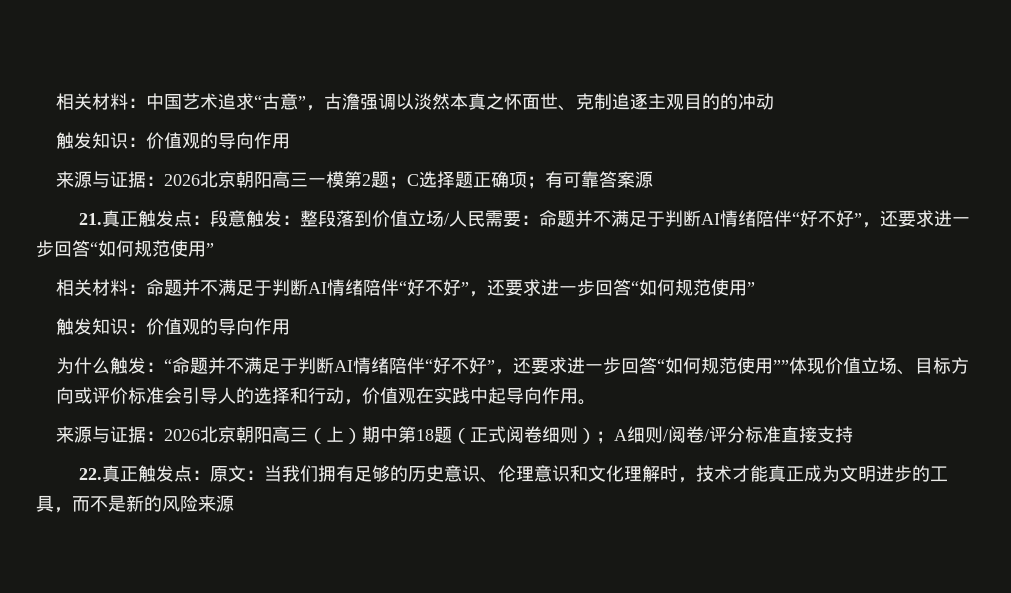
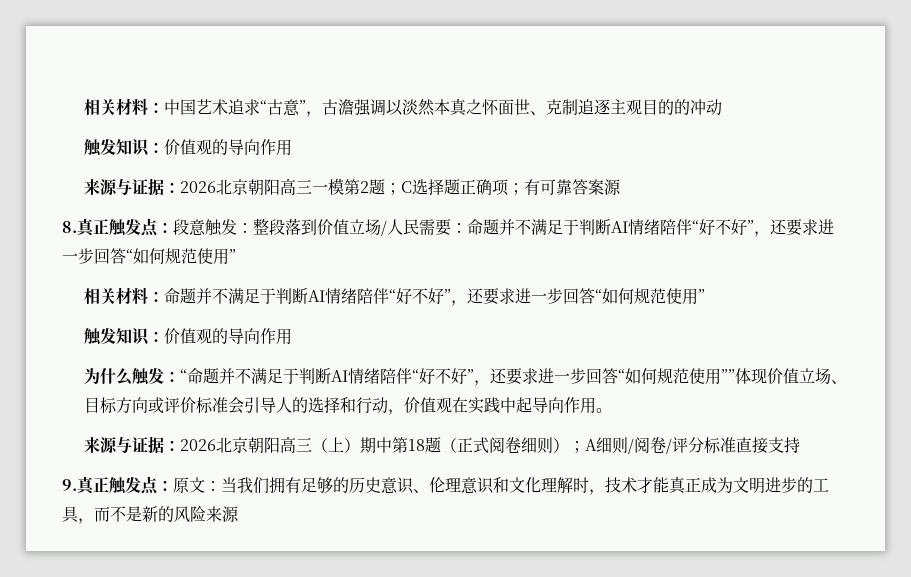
[78,213,102,225] 21. -> [62,221,77,233] 8.
[78,468,102,480] 22. -> [62,479,77,491] 9.

